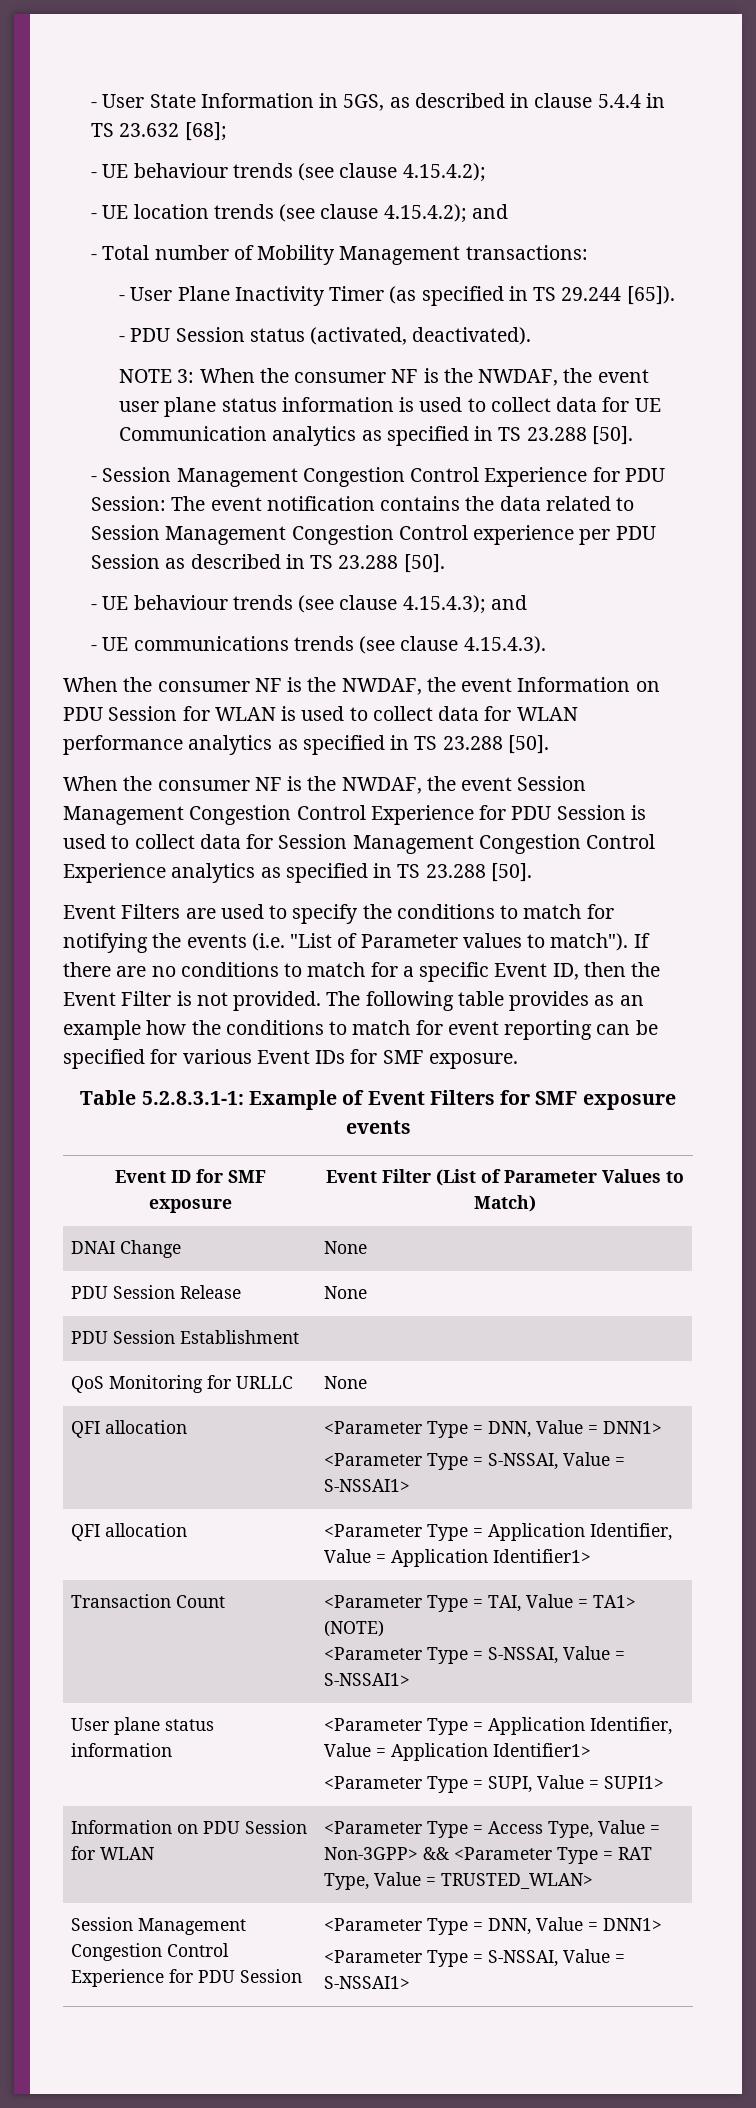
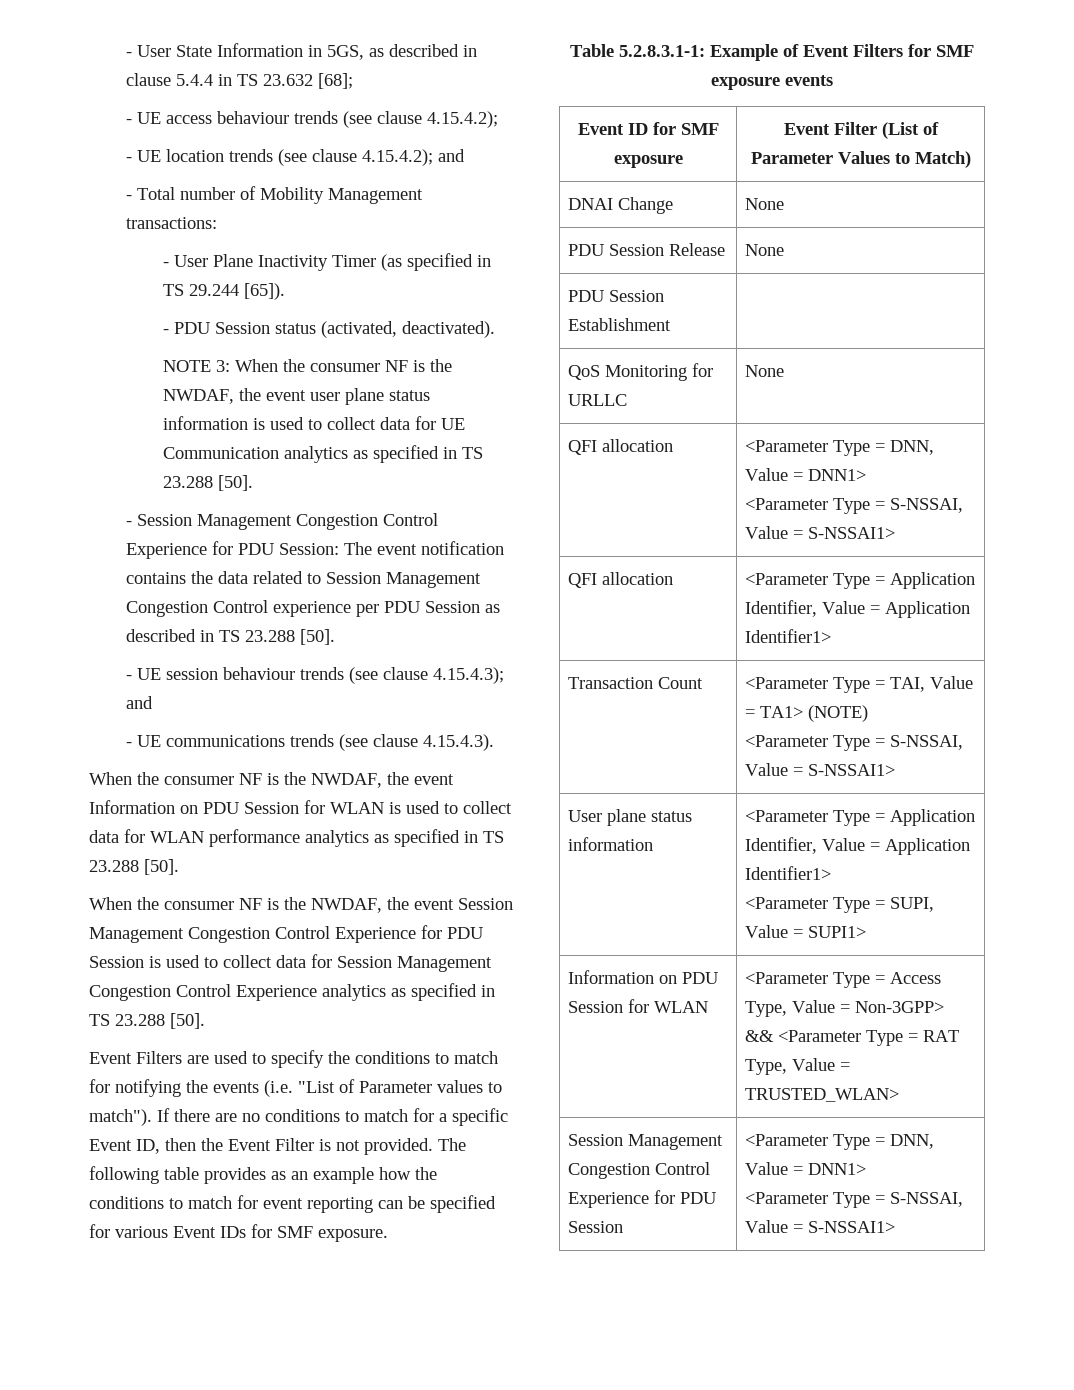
(129, 171) none -> [165,115,212,124] access
(129, 603) none -> [165,668,218,680] session

